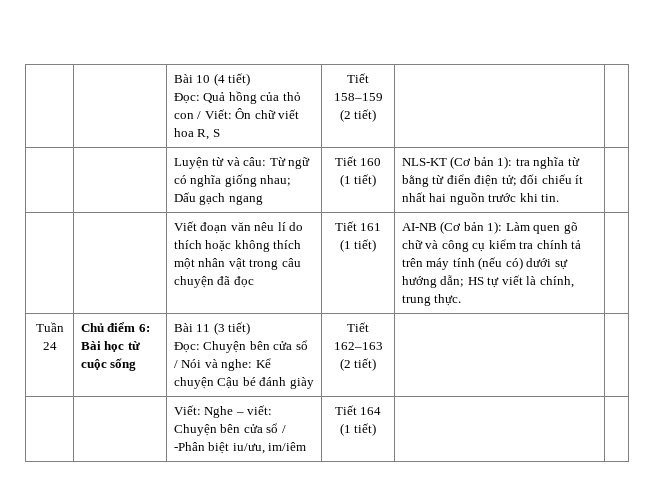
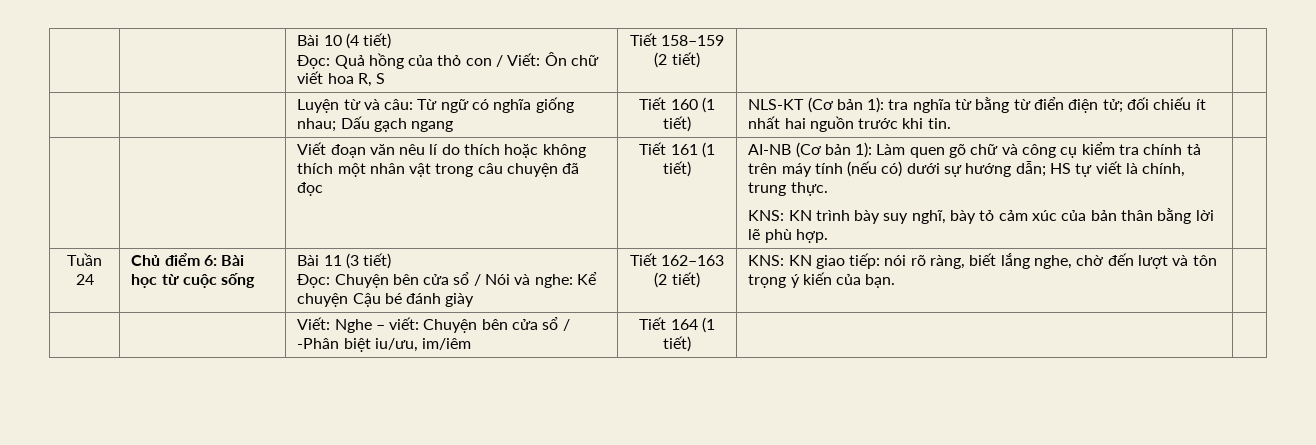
(462, 300) none -> [748,208,1214,224] [748,229,828,243] // KNS: KN trình bày suy nghĩ, bày tỏ cảm xúc của bản thân bằng lời lẽ phù hợp.
(377, 364) none -> [748,253,1217,269] [748,272,896,288] KNS: KN giao tiếp: nói rõ ràng, biết lắng nghe, chờ đến lượt và tôn trọng ý kiến của bạn.

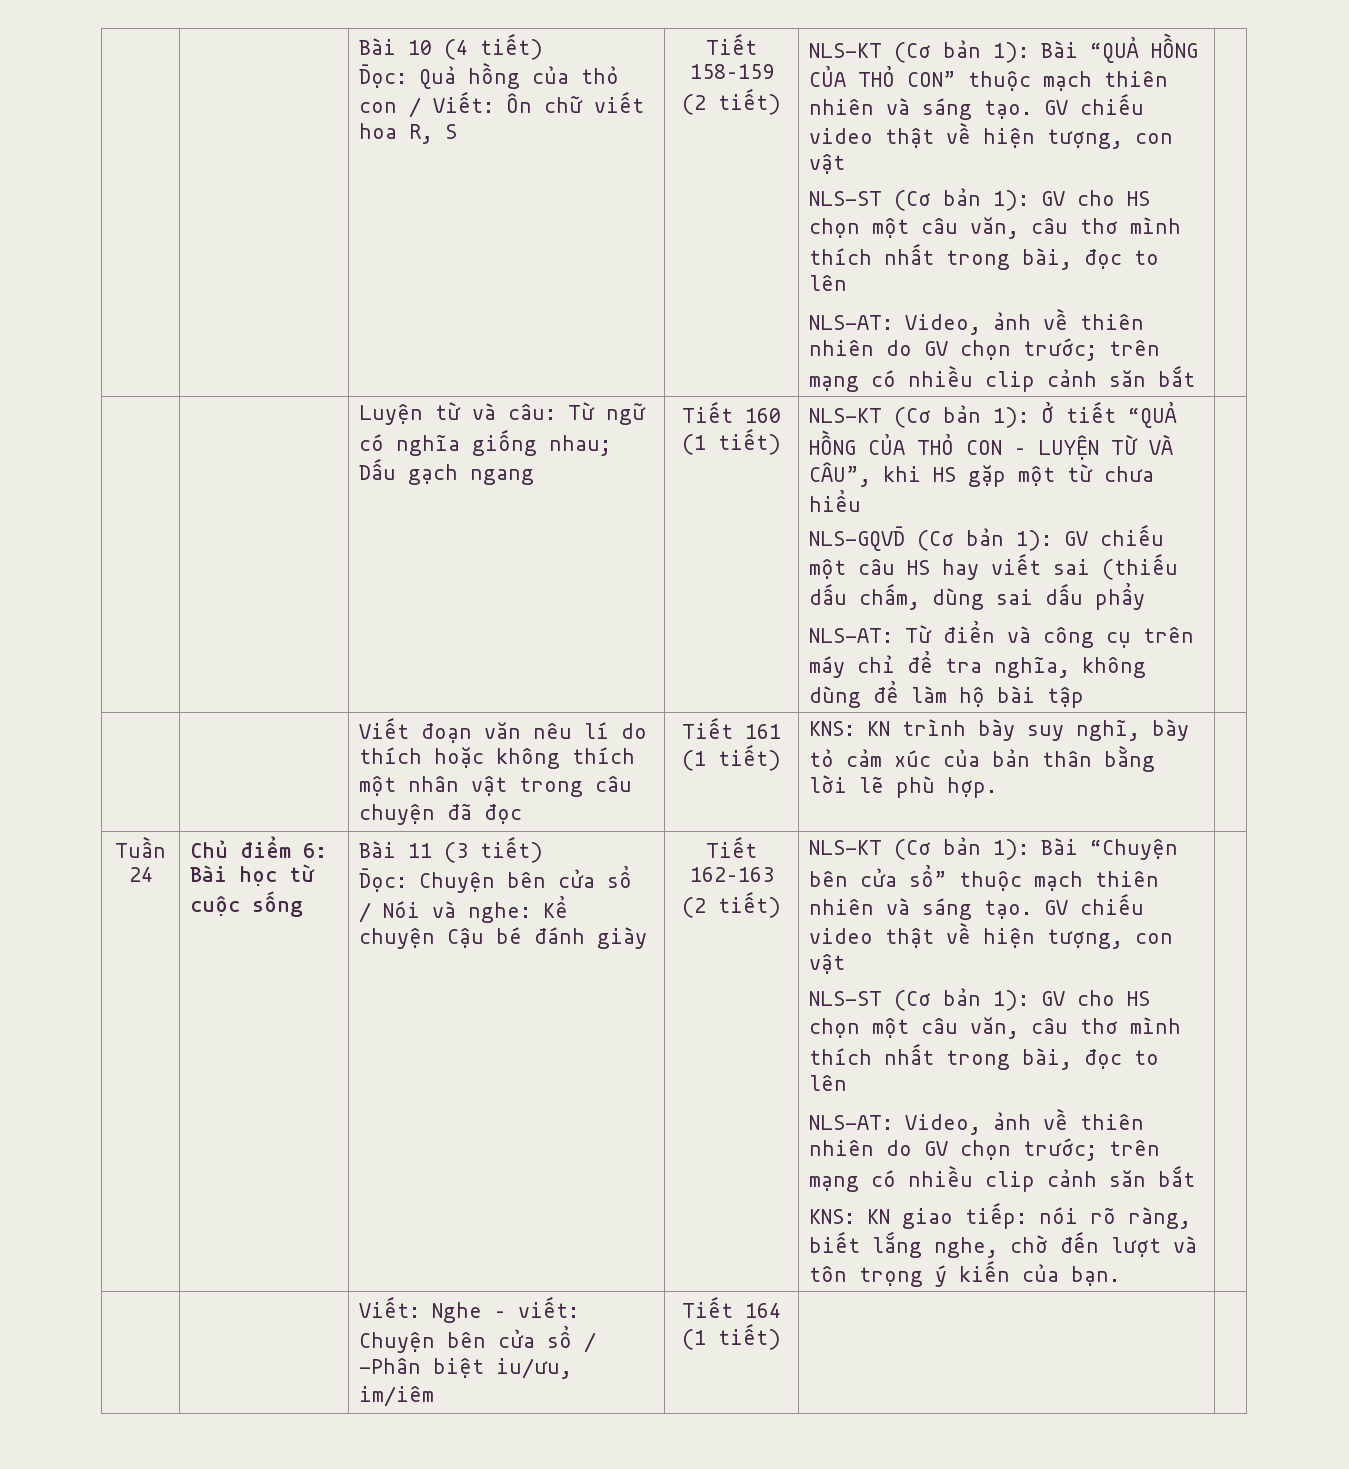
(700, 60) none -> [808,33,1198,63] [808,65,1168,91] [808,93,1144,120] [808,122,1173,149] [808,154,845,174] [808,188,1150,211] [808,217,1181,239] [808,243,1159,270] [808,275,847,291] [808,308,1144,335] [808,338,1160,361] [808,365,1195,392] NLS-KT (Cơ bản 1): Bài “QUẢ HỒNG CỦA THỎ CON” thuộc mạch thiên nhiên và sáng tạo. GV chiếu video thật về hiện tượng, con vật // NLS-ST (Cơ bản 1): GV cho HS chọn một câu văn, câu thơ mình thích nhất trong bài, đọc to lên // NLS-AT: Video, ảnh về thiên nhiên do GV chọn trước; trên mạng có nhiều clip cảnh săn bắt
[888,97,1206,113] [748,116,951,132] tra nghĩa từ bằng từ điển điện tử; đối chiếu ít nhất hai nguồn trước khi tin. -> [1040,401,1177,428] [808,430,1173,460] [808,462,1154,487] [808,489,861,512] [808,524,1164,551] [808,553,1178,580] [808,582,1145,610] [808,620,1194,648] [808,650,1146,678] [808,680,1084,708] Ở tiết “QUẢ HỒNG CỦA THỎ CON – LUYỆN TỪ VÀ CÂU”, khi HS gặp một từ chưa hiểu // NLS-GQVĐ (Cơ bản 1): GV chiếu một câu HS hay viết sai (thiếu dấu chấm, dùng sai dấu phẩy // NLS-AT: Từ điển và công cụ trên máy chỉ để tra nghĩa, không dùng để làm hộ bài tập
[748,142,1201,158] [748,161,1186,177] [748,182,828,196] AI-NB (Cơ bản 1): Làm quen gõ chữ và công cụ kiểm tra chính tả trên máy tính (nếu có) dưới sự hướng dẫn; HS tự viết là chính, trung thực. // -> (781, 757) none
(700, 280) none -> [808,837,1178,860] [808,864,1159,891] [808,893,1144,920] [808,922,1173,949] [808,954,845,974] [808,988,1150,1011] [808,1017,1181,1039] [808,1043,1159,1070] [808,1075,847,1091] [808,1108,1144,1135] [808,1138,1160,1161] [808,1165,1195,1192] NLS-KT (Cơ bản 1): Bài “Chuyện bên cửa sổ” thuộc mạch thiên nhiên và sáng tạo. GV chiếu video thật về hiện tượng, con vật // NLS-ST (Cơ bản 1): GV cho HS chọn một câu văn, câu thơ mình thích nhất trong bài, đọc to lên // NLS-AT: Video, ảnh về thiên nhiên do GV chọn trước; trên mạng có nhiều clip cảnh săn bắt //

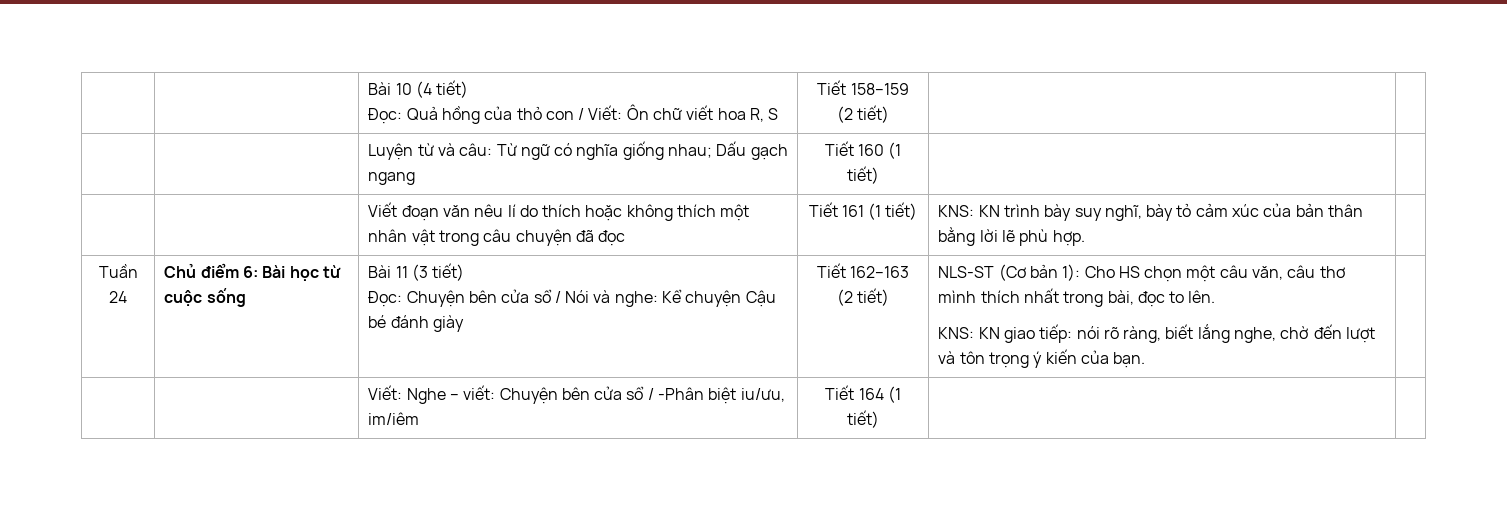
[808,33,1198,63] [808,65,1168,91] [808,93,1144,120] [808,122,1173,149] [808,154,845,174] [808,188,1150,211] [808,217,1181,239] [808,243,1159,270] [808,275,847,291] [808,308,1144,335] [808,338,1160,361] [808,365,1195,392] NLS-KT (Cơ bản 1): Bài “QUẢ HỒNG CỦA THỎ CON” thuộc mạch thiên nhiên và sáng tạo. GV chiếu video thật về hiện tượng, con vật // NLS-ST (Cơ bản 1): GV cho HS chọn một câu văn, câu thơ mình thích nhất trong bài, đọc to lên // NLS-AT: Video, ảnh về thiên nhiên do GV chọn trước; trên mạng có nhiều clip cảnh săn bắt -> (890, 114) none
[808,401,1177,428] [808,430,1173,460] [808,462,1154,487] [808,489,861,512] [808,524,1164,551] [808,553,1178,580] [808,582,1145,610] [808,620,1194,648] [808,650,1146,678] [808,680,1084,708] NLS-KT (Cơ bản 1): Ở tiết “QUẢ HỒNG CỦA THỎ CON – LUYỆN TỪ VÀ CÂU”, khi HS gặp một từ chưa hiểu // NLS-GQVĐ (Cơ bản 1): GV chiếu một câu HS hay viết sai (thiếu dấu chấm, dùng sai dấu phẩy // NLS-AT: Từ điển và công cụ trên máy chỉ để tra nghĩa, không dùng để làm hộ bài tập -> (879, 175) none
[808,837,1178,860] [808,864,1159,891] [808,893,1144,920] [808,922,1173,949] [808,954,845,974] [808,988,1115,1011] NLS-KT (Cơ bản 1): Bài “Chuyện bên cửa sổ” thuộc mạch thiên nhiên và sáng tạo. GV chiếu video thật về hiện tượng, con vật // NLS-ST (Cơ bản 1): GV cho -> [938,264,1115,281] NLS-ST (Cơ bản 1): Cho
[808,1075,847,1091] [808,1108,1144,1135] [808,1138,1160,1161] [808,1165,1195,1192] lên // NLS-AT: Video, ảnh về thiên nhiên do GV chọn trước; trên mạng có nhiều clip cảnh săn bắt -> [1188,290,1216,303] lên.

